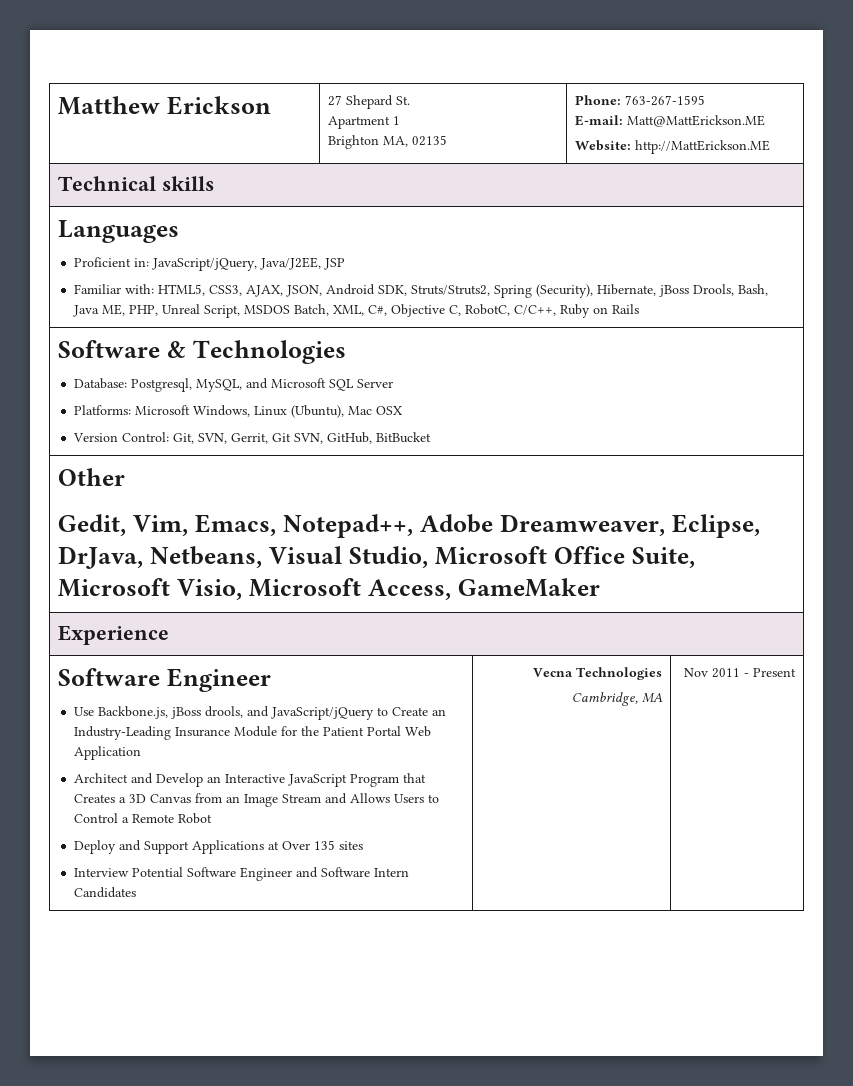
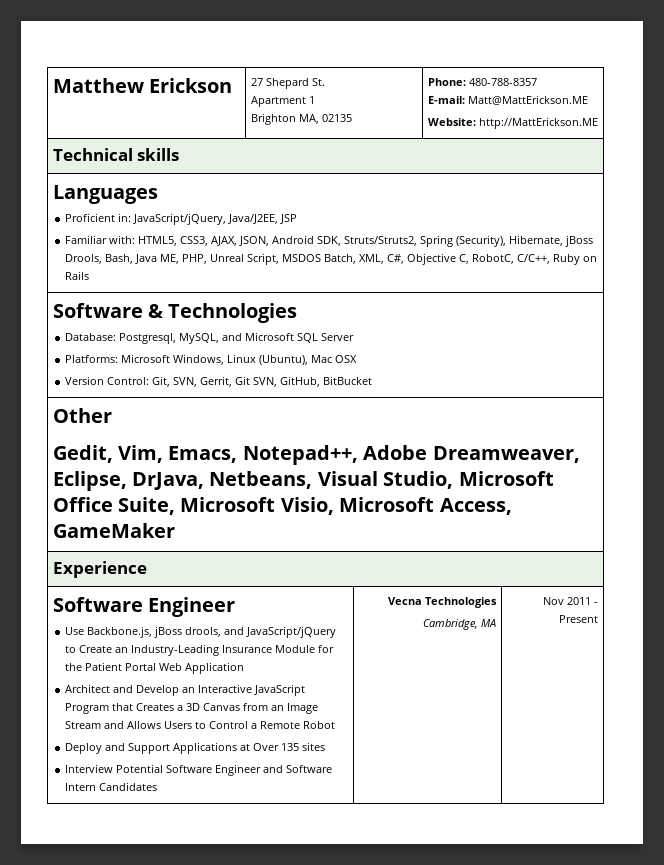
[625,95,706,106] 763-267-1595 -> [468,78,537,86] 480-788-8357

